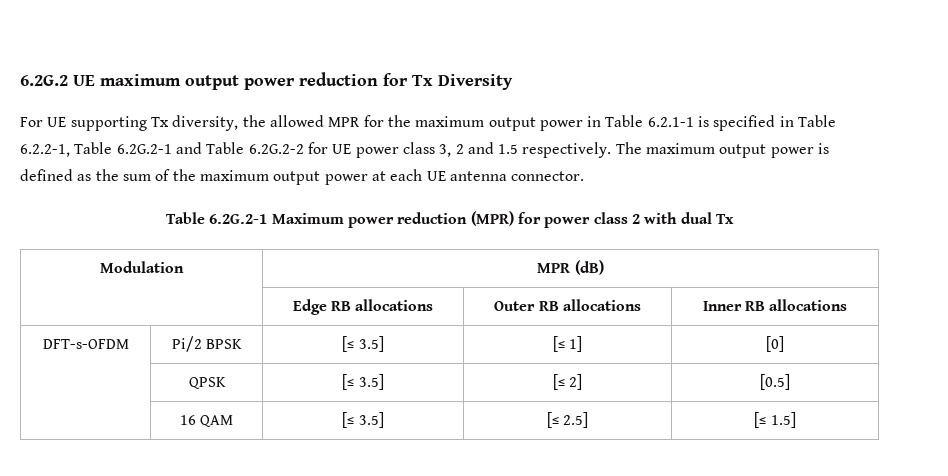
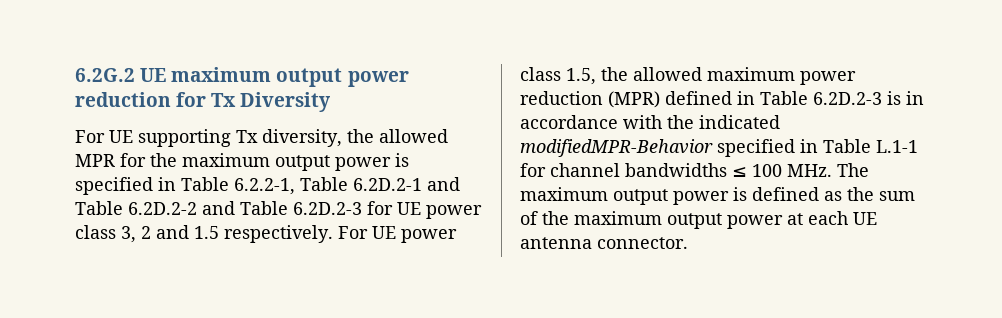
[587,115,694,127] in Table 6.2.1-1 -> (391, 164) none
[116,142,304,154] 6.2G.2-1 and Table 6.2G.2-2 -> [353,177,460,191] [75,201,362,215] 6.2D.2-1 and Table 6.2D.2-2 and Table 6.2D.2-3
(612, 150) none -> [338,226,457,243] [520,67,856,85] [520,91,924,108] [520,115,780,129] [520,139,918,157] [520,163,832,177] For UE power class 1.5, the allowed maximum power reduction (MPR) defined in Table 6.2D.2-3 is in accordance with the indicated modifiedMPR-Behavior specified in Table L.1-1 for channel bandwidths ≤ 100 MHz.
[166,211,734,228] [100,261,184,273] [537,260,604,275] [292,299,434,315] [494,299,641,311] [702,299,848,311] [42,339,129,349] [171,336,243,352] [342,336,384,352] [552,336,583,352] [766,336,784,352] [188,377,226,389] [342,374,384,390] [552,374,583,390] [760,374,790,390] [179,415,234,427] [342,412,384,428] [546,412,589,428] [754,412,796,428] // Table 6.2G.2-1 Maximum power reduction (MPR) for power class 2 with dual Tx // Modulation | MPR (dB) // | Edge RB allocations | Outer RB allocations | Inner RB allocations // DFT-s-OFDM | Pi/2 BPSK | [≤ 3.5] | [≤ 1] | [0] // | QPSK | [≤ 3.5] | [≤ 2] | [0.5] // | 16 QAM | [≤ 3.5] | [≤ 2.5] | [≤ 1.5] -> (688, 243) none

